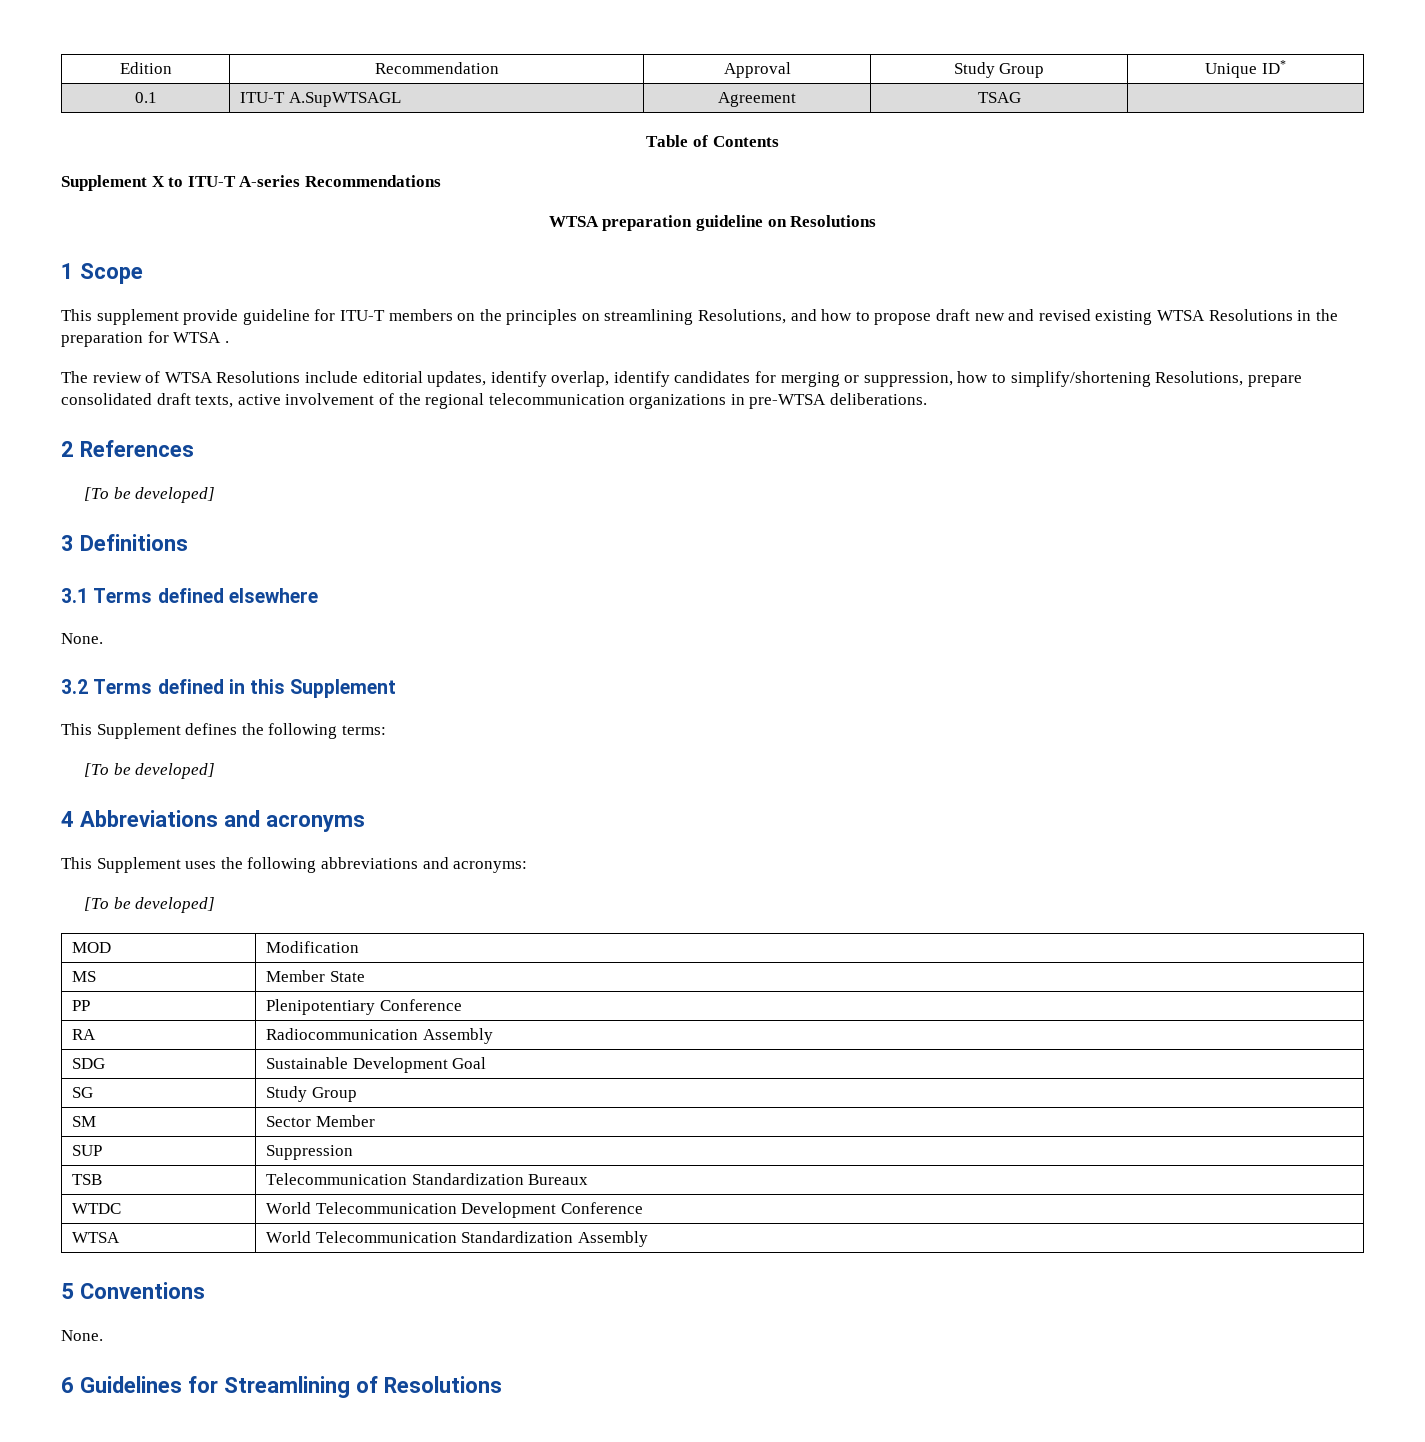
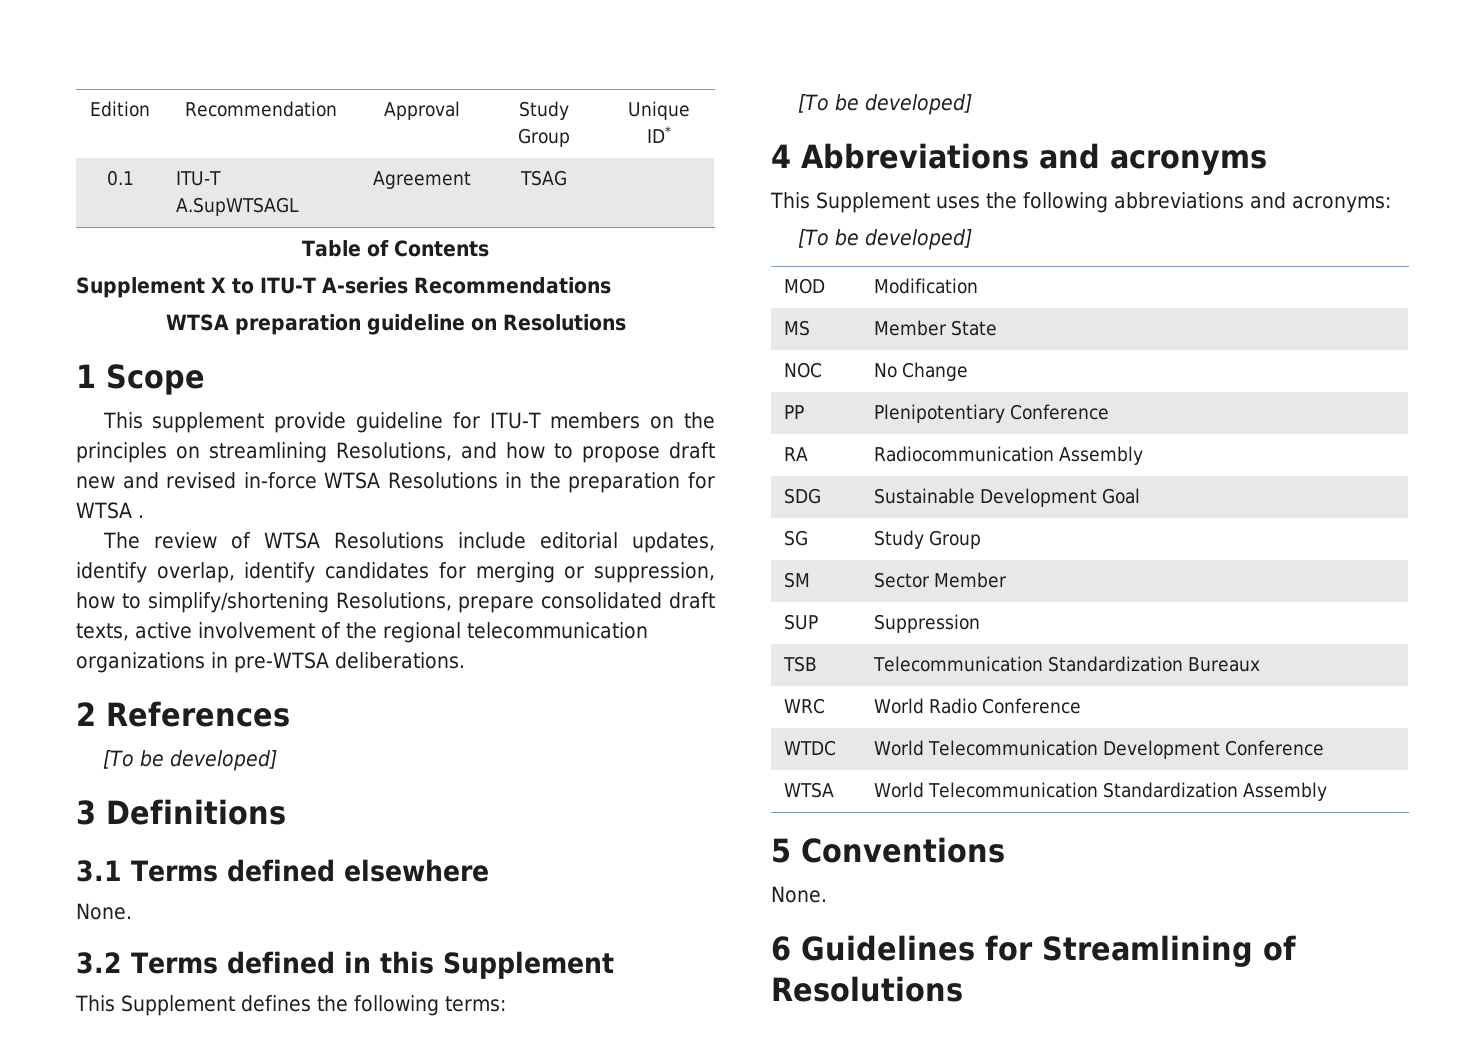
[1095,310,1153,325] existing -> [243,472,317,489] in-force
(365, 976) none -> [784,362,823,378] [874,362,969,381] // NOC | No Change
(589, 1179) none -> [784,698,826,714] [874,698,1082,714] // WRC | World Radio Conference

